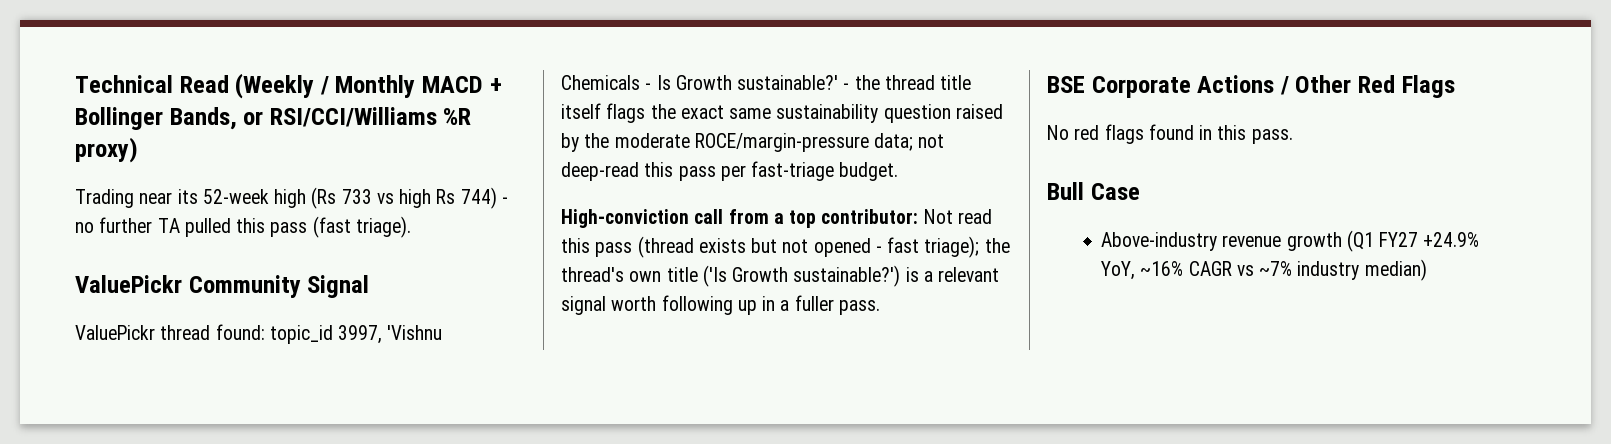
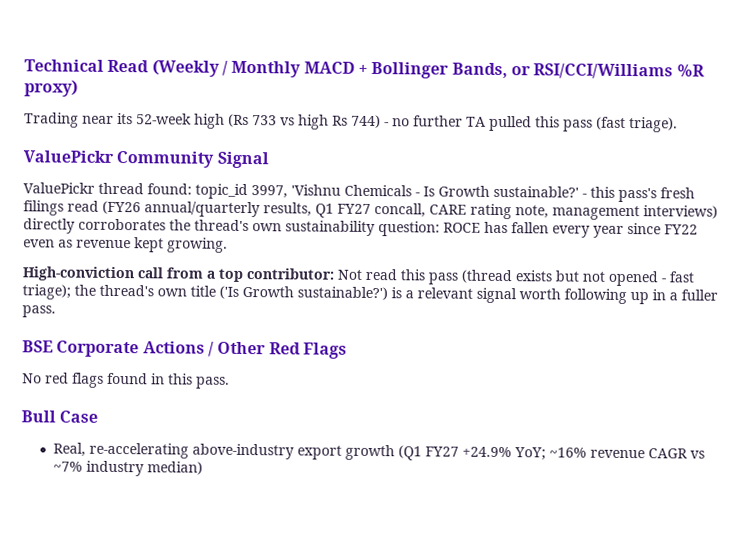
[854,75,972,90] [561,103,1003,123] [561,133,945,152] [561,161,899,181] the thread title itself flags the exact same sustainability question raised by the moderate ROCE/margin-pressure data; not deep-read this pass per fast-triage budget. -> [590,186,695,203] [23,200,718,221] [23,218,698,238] [23,237,228,253] this pass's fresh filings read (FY26 annual/quarterly results, Q1 FY27 concall, CARE rating note, management interviews) directly corroborates the thread's own sustainability question: ROCE has fallen every year since FY22 even as revenue kept growing.
[1101,232,1282,251] Above-industry revenue -> [52,442,342,460] Real, re-accelerating above-industry export
[1101,261,1184,280] YoY, ~16% -> [513,447,645,461] YoY; ~16% revenue

